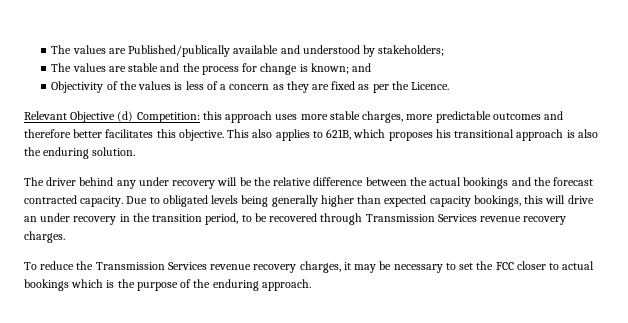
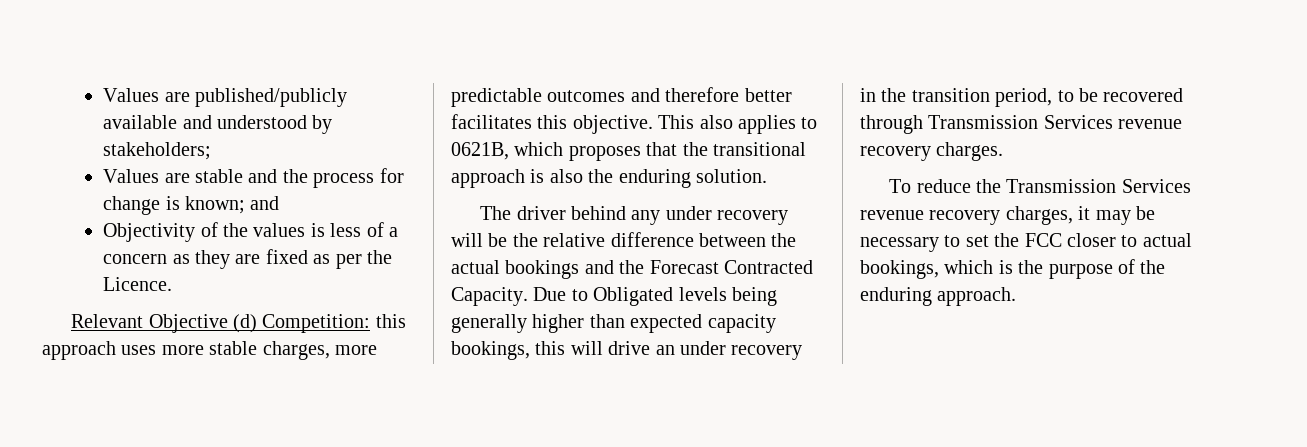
[51,45,231,57] The values are Published/publically -> [103,88,347,107] Values are published/publicly
[51,63,106,72] The values -> [103,169,160,183] Values
[326,129,352,140] 621B, -> [451,142,509,160] 0621B,
[435,129,451,138] his -> [646,142,708,156] that the
[553,177,594,186] [24,195,124,207] forecast contracted capacity. -> [649,260,813,274] [451,287,528,306] Forecast Contracted Capacity.
[162,195,208,207] obligated -> [593,287,674,306] Obligated
[24,279,69,291] bookings -> [860,260,939,279] bookings,

